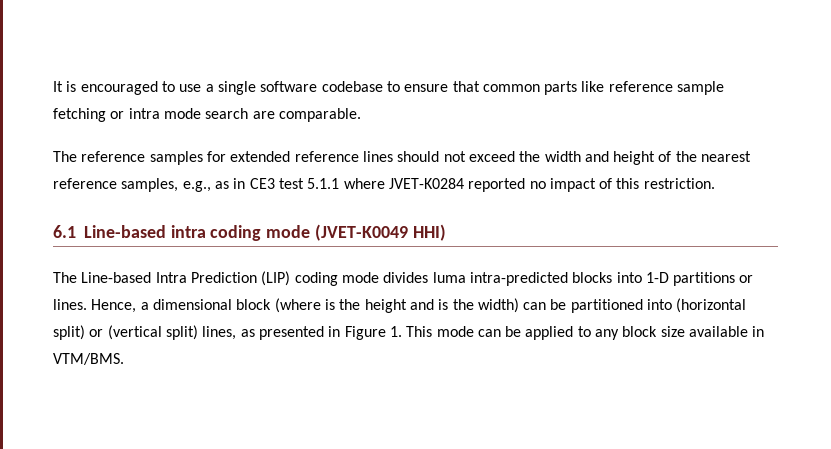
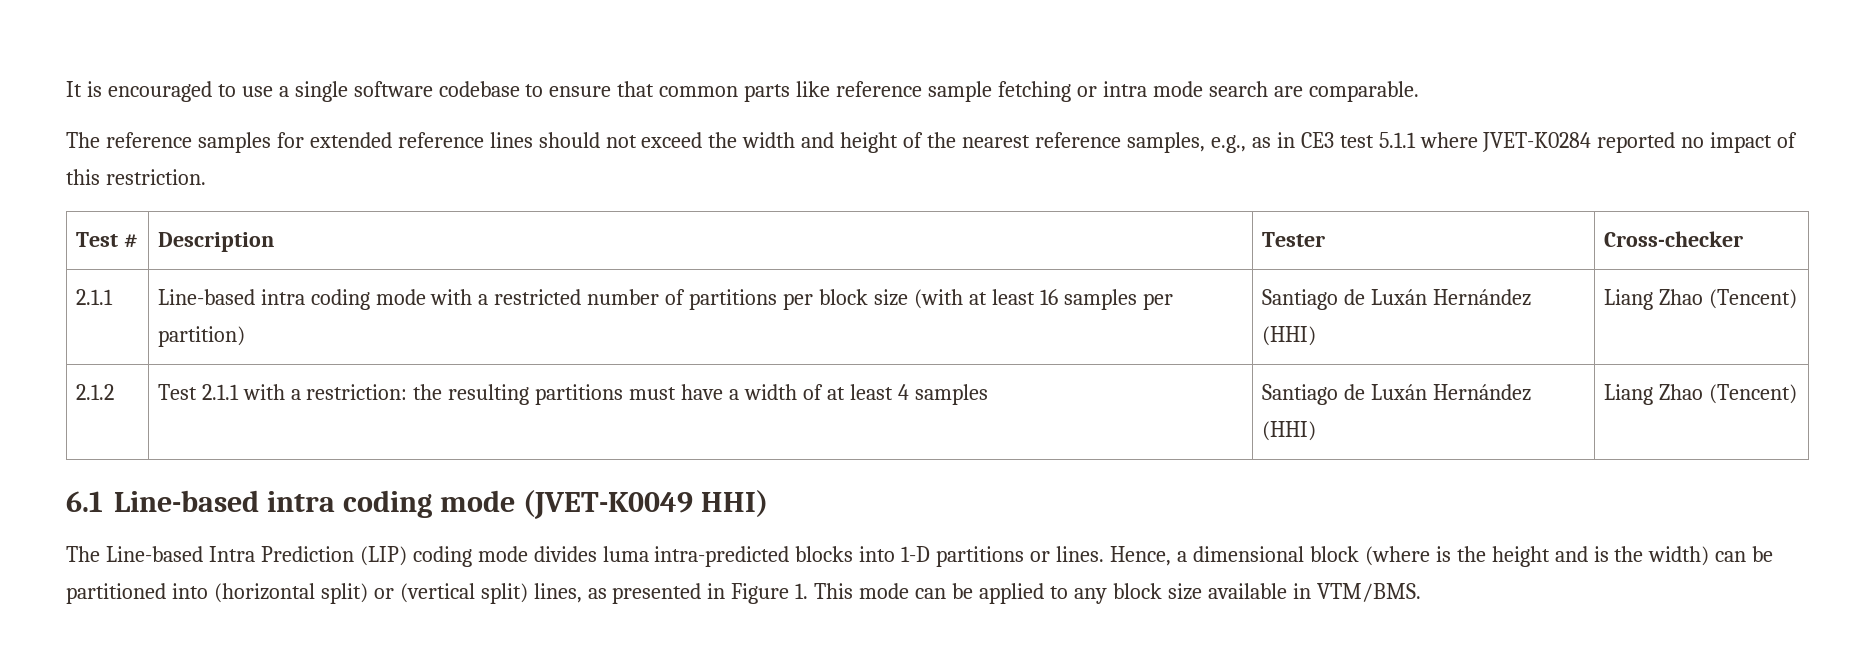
(715, 183) none -> [75,232,138,248] [157,232,274,252] [1261,232,1325,247] [1603,231,1743,247] [75,289,113,305] [157,289,1173,310] [157,326,245,347] [1261,289,1531,310] [1261,326,1316,346] [1603,289,1797,310] [75,384,114,400] [157,384,988,405] [1261,384,1531,405] [1261,421,1316,441] [1603,384,1797,405] // Test # | Description | Tester | Cross-checker // 2.1.1 | Line-based intra coding mode with a restricted number of partitions per block size (with at least 16 samples per partition) | Santiago de Luxán Hernández (HHI) | Liang Zhao (Tencent) // 2.1.2 | Test 2.1.1 with a restriction: the resulting partitions must have a width of at least 4 samples | Santiago de Luxán Hernández (HHI) | Liang Zhao (Tencent)

